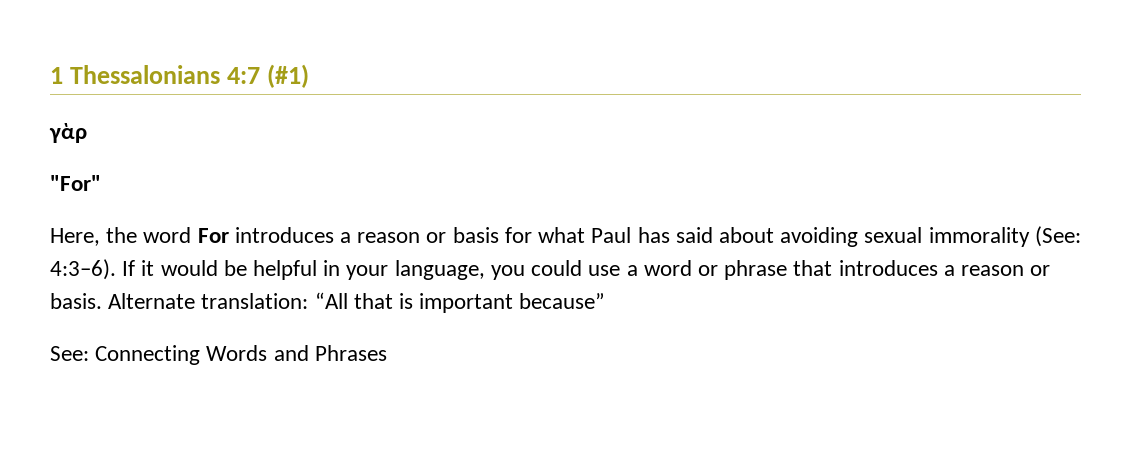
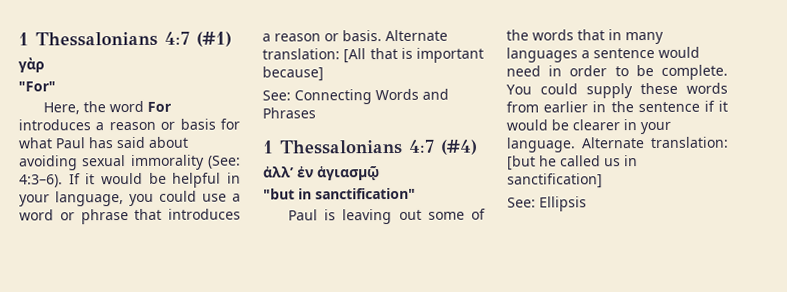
[314,292,348,309] “All -> [343,48,367,64] [All
[519,293,606,309] because” -> [262,66,324,82] because]
(387, 353) none -> [262,139,478,155] [263,165,380,181] [263,187,416,200] [287,208,486,225] [506,29,664,45] [506,46,700,63] [506,64,728,80] [506,82,728,99] [506,100,728,113] [506,119,671,135] [506,136,729,153] [507,155,638,171] [507,173,603,189] [507,196,587,212] // 1 Thessalonians 4:7 (#4) // ἀλλ’ ἐν ἁγιασμῷ // "but in sanctification" // Paul is leaving out some of the words that in many languages a sentence would need in order to be complete. You could supply these words from earlier in the sentence if it would be clearer in your language. Alternate translation: [but he called us in sanctification] // See: Ellipsis

